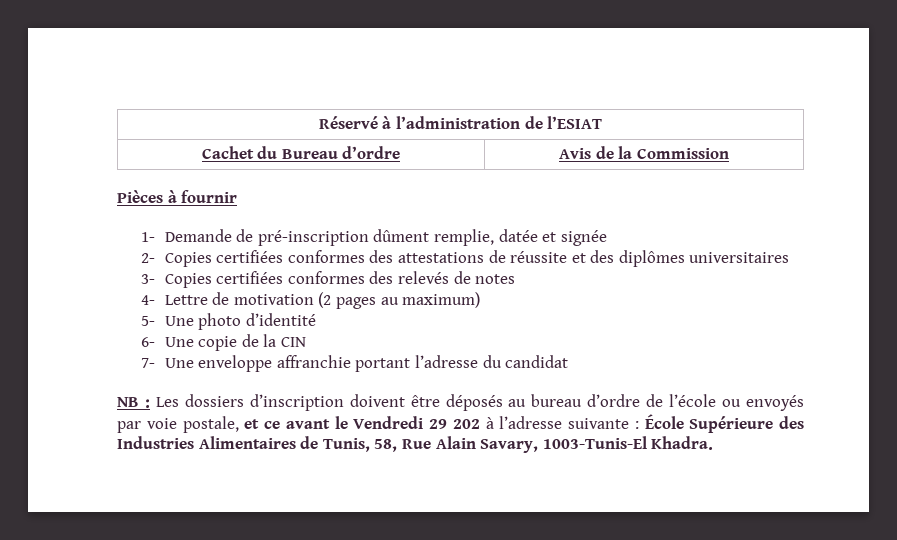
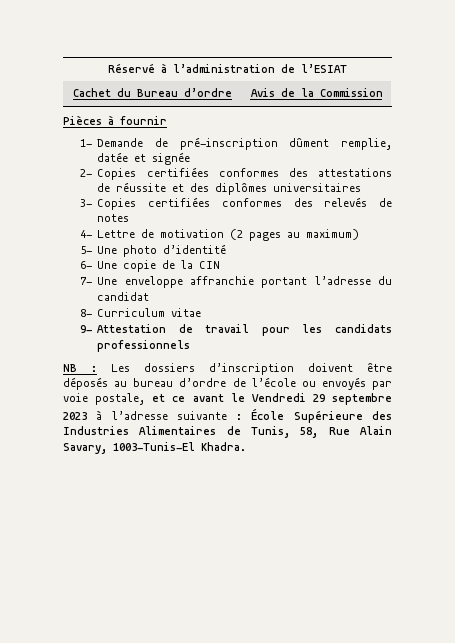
(569, 361) none -> [79,308,202,317] [79,324,392,336] [97,340,191,352] // 8- Curriculum vitae // 9- Attestation de travail pour les candidats professionnels
[452,419,480,429] 202 -> [332,393,392,405] [63,412,87,420] septembre 2023

